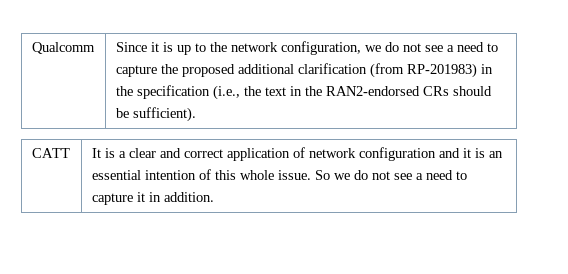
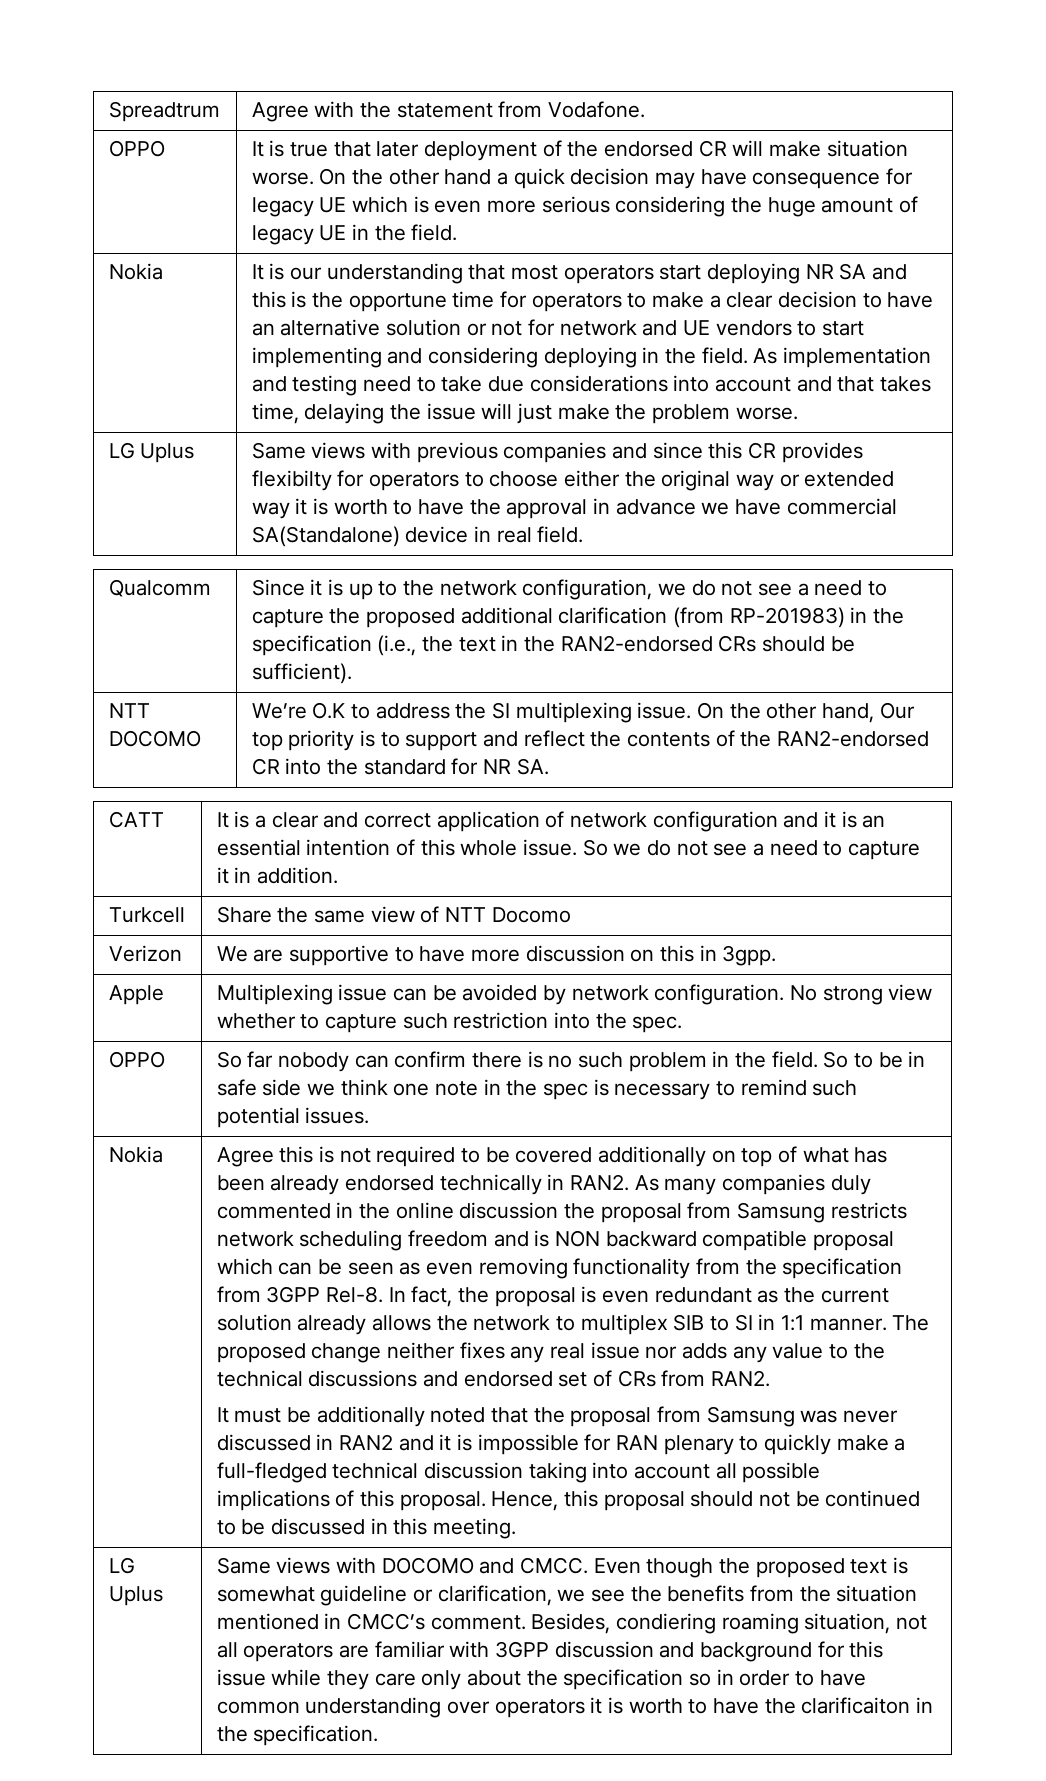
(31, 48) none -> [108,101,220,122] [251,101,646,122] [108,140,165,157] [251,140,908,161] [251,168,914,189] [251,196,919,217] [251,224,458,245] [108,263,163,280] [251,263,908,284] [251,291,934,312] [251,319,865,336] [251,347,932,368] [251,375,932,396] [251,403,798,424] [108,442,195,463] [251,442,863,463] [251,470,895,491] [251,498,897,519] [251,526,584,547] Spreadtrum | Agree with the statement from Vodafone. // OPPO | It is true that later deployment of the endorsed CR will make situation worse. On the other hand a quick decision may have consequence for legacy UE which is even more serious considering the huge amount of legacy UE in the field. // Nokia | It is our understanding that most operators start deploying NR SA and this is the opportune time for operators to make a clear decision to have an alternative solution or not for network and UE vendors to start implementing and considering deploying in the field. As implementation and testing need to take due considerations into account and that takes time, delaying the issue will just make the problem worse. // LG Uplus | Same views with previous companies and since this CR provides flexibilty for operators to choose either the original way or extended way it is worth to have the approval in advance we have commercial SA(Standalone) device in real field. //
(196, 114) none -> [108,703,150,718] [108,730,201,747] [251,702,915,723] [251,730,930,751] [251,758,549,775] // NTT DOCOMO | We’re O.K to address the SI multiplexing issue. On the other hand, Our top priority is to support and reflect the contents of the RAN2-endorsed CR into the standard for NR SA.
(214, 197) none -> [108,907,185,923] [216,906,571,923] [108,945,182,962] [216,945,777,966] [108,985,164,1005] [216,984,933,1005] [216,1012,683,1033] [108,1051,165,1068] [216,1051,926,1072] [216,1079,858,1100] [216,1107,370,1128] [108,1146,163,1163] [216,1146,888,1167] [216,1174,871,1195] [216,1202,907,1223] [216,1230,895,1251] [216,1258,903,1279] [216,1286,889,1307] [216,1314,930,1335] [216,1342,885,1363] [216,1370,771,1387] [216,1406,899,1427] [216,1434,906,1455] [216,1462,821,1483] [216,1490,921,1511] [216,1518,517,1539] [108,1557,135,1574] [108,1586,163,1606] [216,1557,909,1578] [216,1585,918,1606] [216,1613,928,1634] [216,1641,884,1662] [216,1669,866,1690] [216,1697,934,1718] [216,1725,379,1746] // Turkcell | Share the same view of NTT Docomo // Verizon | We are supportive to have more discussion on this in 3gpp. // Apple | Multiplexing issue can be avoided by network configuration. No strong view whether to capture such restriction into the spec. // OPPO | So far nobody can confirm there is no such problem in the field. So to be in safe side we think one note in the spec is necessary to remind such potential issues. // Nokia | Agree this is not required to be covered additionally on top of what has been already endorsed technically in RAN2. As many companies duly commented in the online discussion the proposal from Samsung restricts network scheduling freedom and is NON backward compatible proposal which can be seen as even removing functionality from the specification from 3GPP Rel-8. In fact, the proposal is even redundant as the current solution already allows the network to multiplex SIB to SI in 1:1 manner. The proposed change neither fixes any real issue nor adds any value to the technical discussions and endorsed set of CRs from RAN2. // It must be additionally noted that the proposal from Samsung was never discussed in RAN2 and it is impossible for RAN plenary to quickly make a full-fledged technical discussion taking into account all possible implications of this proposal. Hence, this proposal should not be continued to be discussed in this meeting. // LG Uplus | Same views with DOCOMO and CMCC. Even though the proposed text is somewhat guideline or clarification, we see the benefits from the situation mentioned in CMCC’s comment. Besides, condiering roaming situation, not all operators are familiar with 3GPP discussion and background for this issue while they care only about the specification so in order to have common understanding over operators it is worth to have the clarificaiton in the specification.

